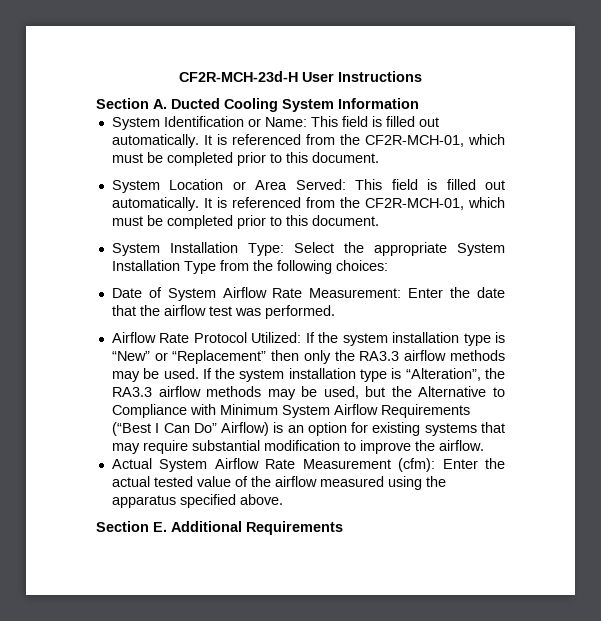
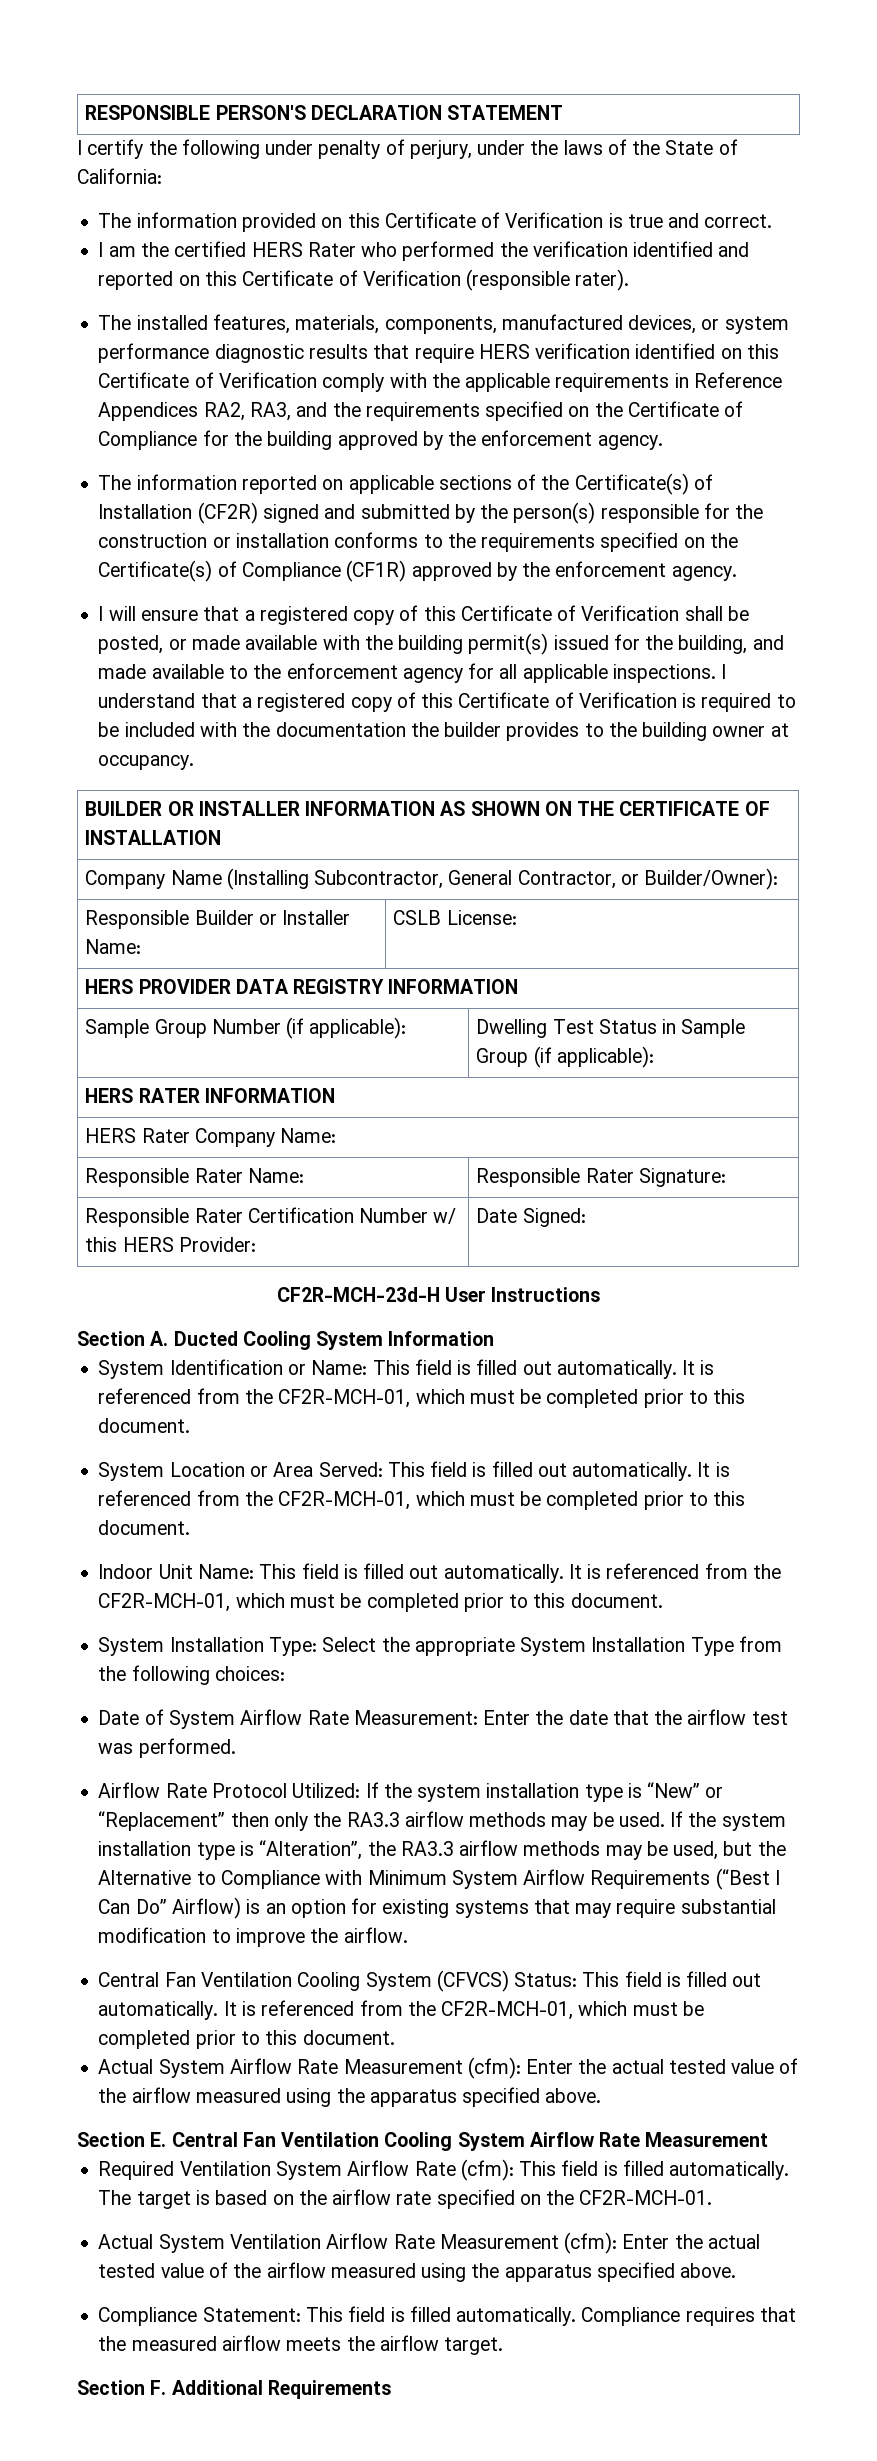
(179, 76) none -> [85,105,564,120] [77,139,738,159] [77,168,162,184] [98,212,773,232] [98,241,750,261] [98,269,630,291] [98,314,789,334] [98,343,779,363] [98,372,782,392] [98,401,744,421] [98,430,663,450] [98,473,713,495] [98,502,764,524] [98,532,738,552] [98,560,737,582] [98,605,749,625] [98,633,784,655] [98,663,727,683] [98,692,796,712] [98,722,789,741] [98,755,195,770] [85,801,770,816] [85,830,222,845] [85,868,779,890] [85,910,351,929] [85,939,142,954] [393,910,517,925] [85,979,519,994] [85,1017,407,1039] [476,1019,746,1038] [476,1046,654,1068] [85,1088,335,1103] [85,1128,337,1147] [85,1168,304,1187] [476,1168,726,1187] [85,1207,457,1227] [85,1237,256,1252] [476,1208,586,1227] RESPONSIBLE PERSON'S DECLARATION STATEMENT // I certify the following under penalty of perjury, under the laws of the State of California: // The information provided on this Certificate of Verification is true and correct. // I am the certified HERS Rater who performed the verification identified and reported on this Certificate of Verification (responsible rater). // The installed features, materials, components, manufactured devices, or system performance diagnostic results that require HERS verification identified on this Certificate of Verification comply with the applicable requirements in Reference Appendices RA2, RA3, and the requirements specified on the Certificate of Compliance for the building approved by the enforcement agency. // The information reported on applicable sections of the Certificate(s) of Installation (CF2R) signed and submitted by the person(s) responsible for the construction or installation conforms to the requirements specified on the Certificate(s) of Compliance (CF1R) approved by the enforcement agency. // I will ensure that a registered copy of this Certificate of Verification shall be posted, or made available with the building permit(s) issued for the building, and made available to the enforcement agency for all applicable inspections. I understand that a registered copy of this Certificate of Verification is required to be included with the documentation the builder provides to the building owner at occupancy. // BUILDER OR INSTALLER INFORMATION AS SHOWN ON THE CERTIFICATE OF INSTALLATION // Company Name (Installing Subcontractor, General Contractor, or Builder/Owner): // Responsible Builder or Installer Name: | CSLB License: // HERS PROVIDER DATA REGISTRY INFORMATION // Sample Group Number (if applicable): | Dwelling Test Status in Sample Group (if applicable): // HERS RATER INFORMATION // HERS Rater Company Name: // Responsible Rater Name: | Responsible Rater Signature: // Responsible Rater Certification Number w/ this HERS Provider: | Date Signed: //
(379, 220) none -> [98,1563,781,1583] [98,1593,663,1612] // Indoor Unit Name: This field is filled out automatically. It is referenced from the CF2R-MCH-01, which must be completed prior to this document.
(484, 445) none -> [98,1970,762,1992] [98,2000,704,2020] [98,2030,395,2049] // Central Fan Ventilation Cooling System (CFVCS) Status: This field is filled out automatically. It is referenced from the CF2R-MCH-01, which must be completed prior to this document.
(167, 527) none -> [171,2132,769,2151] [98,2159,790,2181] [98,2189,713,2209] [98,2232,760,2254] [98,2262,737,2282] [98,2306,796,2326] [98,2335,504,2355] [77,2380,167,2395] Central Fan Ventilation Cooling System Airflow Rate Measurement // Required Ventilation System Airflow Rate (cfm): This field is filled automatically. The target is based on the airflow rate specified on the CF2R-MCH-01. // Actual System Ventilation Airflow Rate Measurement (cfm): Enter the actual tested value of the airflow measured using the apparatus specified above. // Compliance Statement: This field is filled automatically. Compliance requires that the measured airflow meets the airflow target. // Section F.

